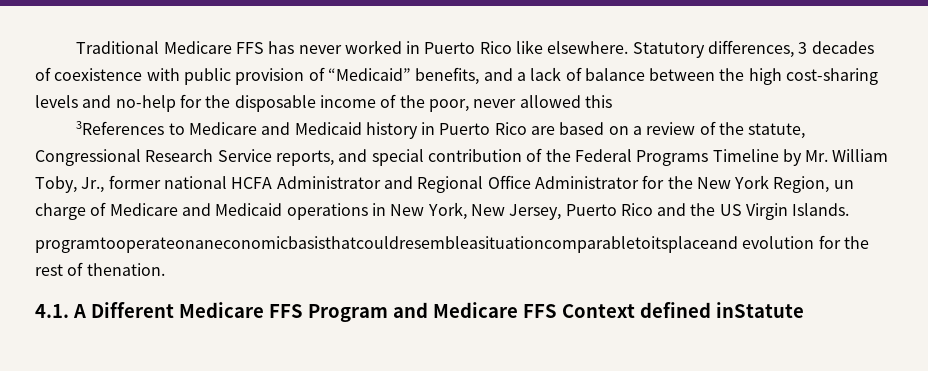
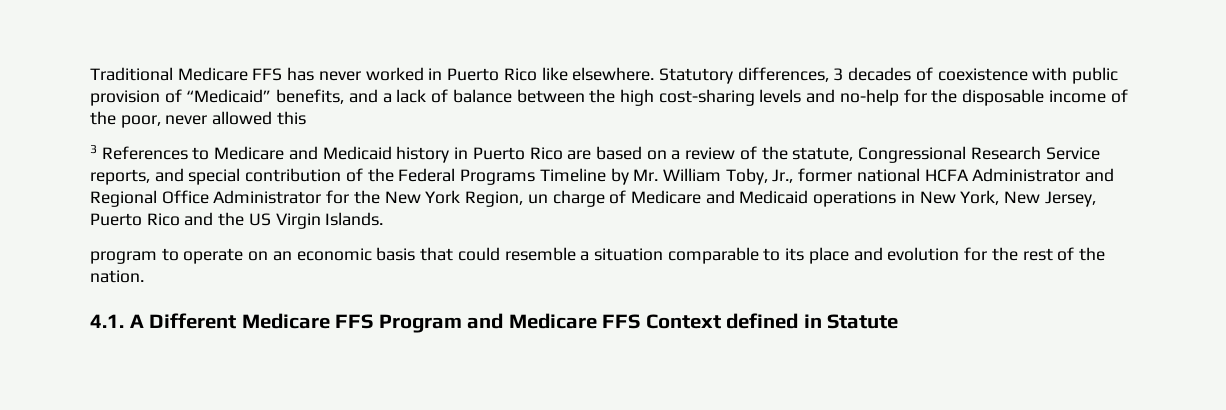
[76,121,165,135] 3References -> [90,145,188,160] 3 References
[35,236,738,253] programtooperateonaneconomicbasisthatcouldresembleasituationcomparabletoitsplaceand -> [90,247,883,264] program to operate on an economic basis that could resemble a situation comparable to its place and
[86,263,165,276] thenation. -> [1078,247,1105,261] [90,270,144,283] the nation.
[715,302,804,318] inStatute -> [803,314,899,329] in Statute

